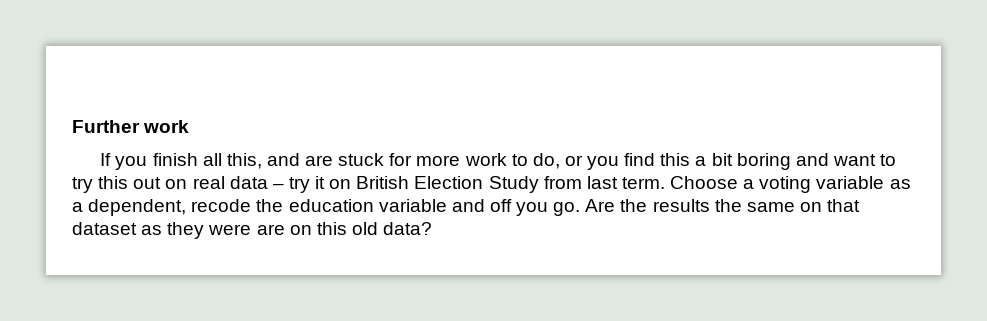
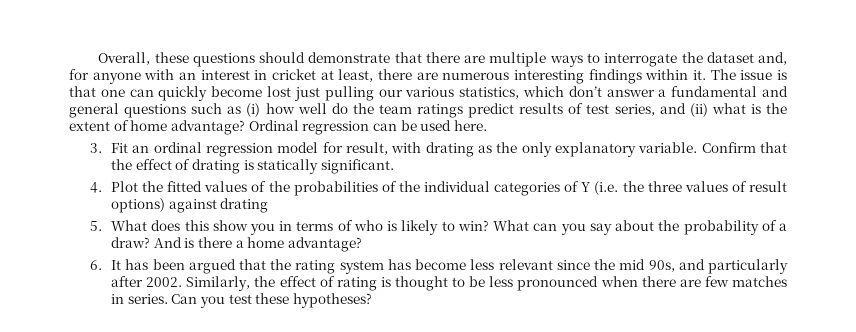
[72,120,190,133] [100,153,897,170] [72,176,911,193] [72,199,861,216] [72,222,433,239] Further work // If you finish all this, and are stuck for more work to do, or you find this a bit boring and want to try this out on real data – try it on British Election Study from last term. Choose a voting variable as a dependent, recode the education variable and off you go. Are the results the same on that dataset as they were are on this old data? -> [98,52,787,67] [69,69,787,84] [69,86,788,101] [69,103,788,118] [69,120,487,135] [90,142,787,157] [111,159,394,174] [90,181,787,196] [111,198,269,213] [90,220,787,235] [111,237,362,252] [90,259,788,274] [111,276,788,291] [111,293,372,308] Overall, these questions should demonstrate that there are multiple ways to interrogate the dataset and, for anyone with an interest in cricket at least, there are numerous interesting findings within it. The issue is that one can quickly become lost just pulling our various statistics, which don’t answer a fundamental and general questions such as (i) how well do the team ratings predict results of test series, and (ii) what is the extent of home advantage? Ordinal regression can be used here. // 3. Fit an ordinal regression model for result, with drating as the only explanatory variable. Confirm that the effect of drating is statically significant. // 4. Plot the fitted values of the probabilities of the individual categories of Y (i.e. the three values of result options) against drating // 5. What does this show you in terms of who is likely to win? What can you say about the probability of a draw? And is there a home advantage? // 6. It has been argued that the rating system has become less relevant since the mid 90s, and particularly after 2002. Similarly, the effect of rating is thought to be less pronounced when there are few matches in series. Can you test these hypotheses?

